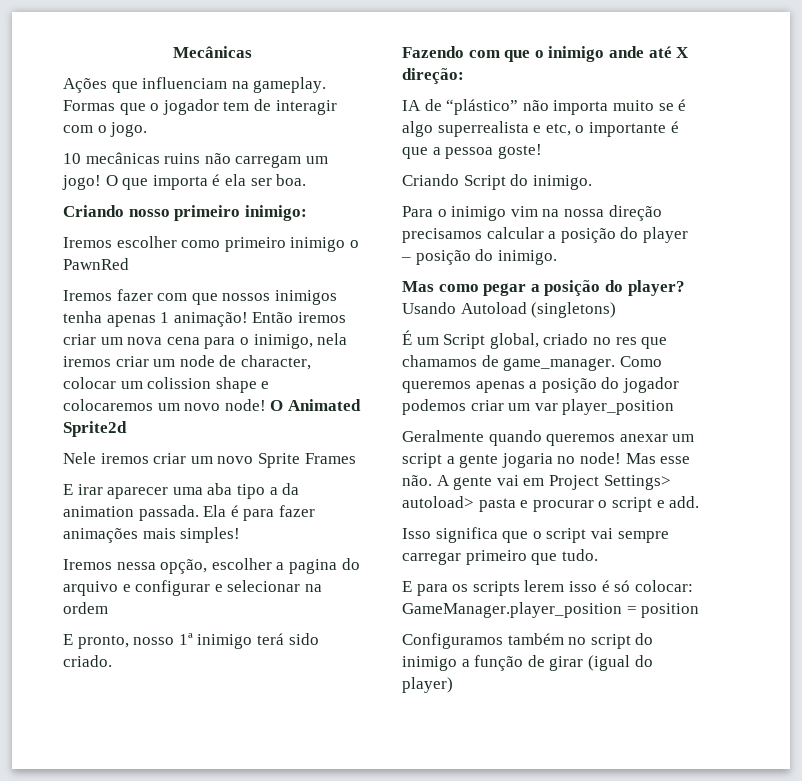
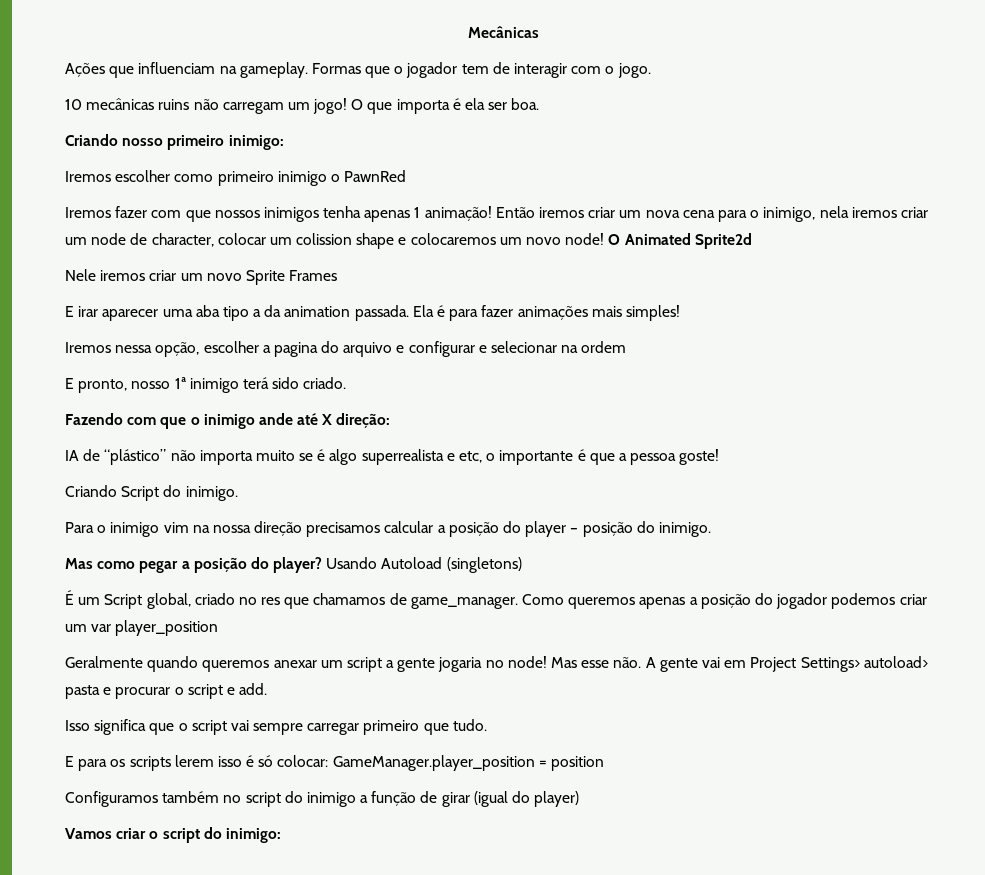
(453, 685) none -> [65,827,281,843] // Vamos criar o script do inimigo:

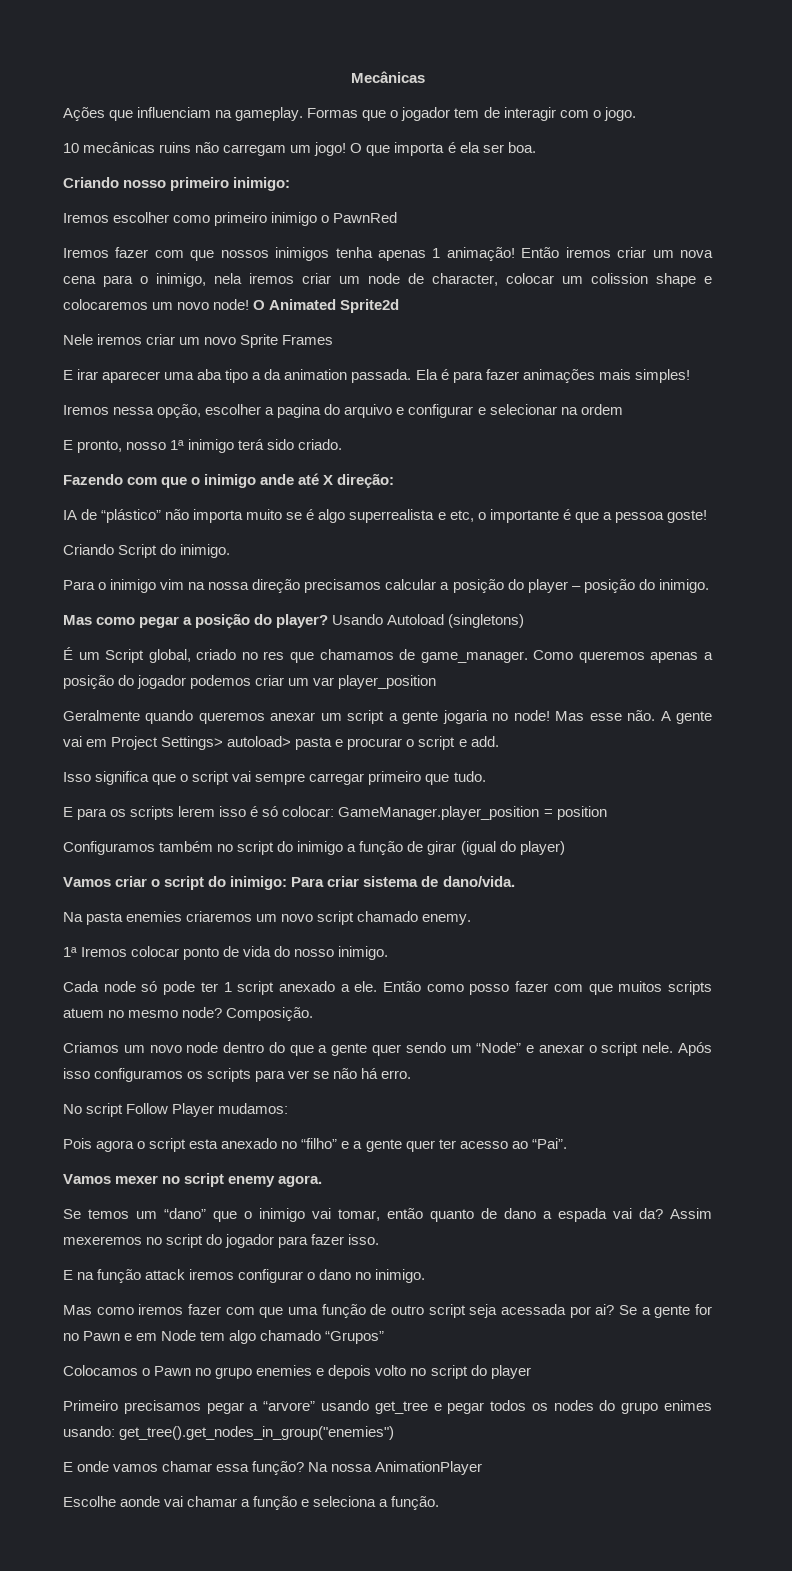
(281, 835) none -> [291,876,515,887] [63,911,472,925] [63,946,389,960] [63,981,712,995] [63,1007,314,1021] [63,1042,713,1056] [63,1068,412,1082] [63,1103,289,1117] [63,1138,567,1152] [63,1173,323,1187] [63,1208,712,1222] [63,1234,380,1248] [63,1269,426,1283] [63,1304,712,1318] [63,1330,385,1344] [63,1365,531,1379] [63,1400,713,1414] [63,1426,395,1440] [63,1461,483,1475] [63,1496,440,1510] Para criar sistema de dano/vida. // Na pasta enemies criaremos um novo script chamado enemy. // 1ª Iremos colocar ponto de vida do nosso inimigo. // Cada node só pode ter 1 script anexado a ele. Então como posso fazer com que muitos scripts atuem no mesmo node? Composição. // Criamos um novo node dentro do que a gente quer sendo um “Node” e anexar o script nele. Após isso configuramos os scripts para ver se não há erro. // No script Follow Player mudamos: // Pois agora o script esta anexado no “filho” e a gente quer ter acesso ao “Pai”. // Vamos mexer no script enemy agora. // Se temos um “dano” que o inimigo vai tomar, então quanto de dano a espada vai da? Assim mexeremos no script do jogador para fazer isso. // E na função attack iremos configurar o dano no inimigo. // Mas como iremos fazer com que uma função de outro script seja acessada por ai? Se a gente for no Pawn e em Node tem algo chamado “Grupos” // Colocamos o Pawn no grupo enemies e depois volto no script do player // Primeiro precisamos pegar a “arvore” usando get_tree e pegar todos os nodes do grupo enimes usando: get_tree().get_nodes_in_group("enemies") // E onde vamos chamar essa função? Na nossa AnimationPlayer // Escolhe aonde vai chamar a função e seleciona a função.

